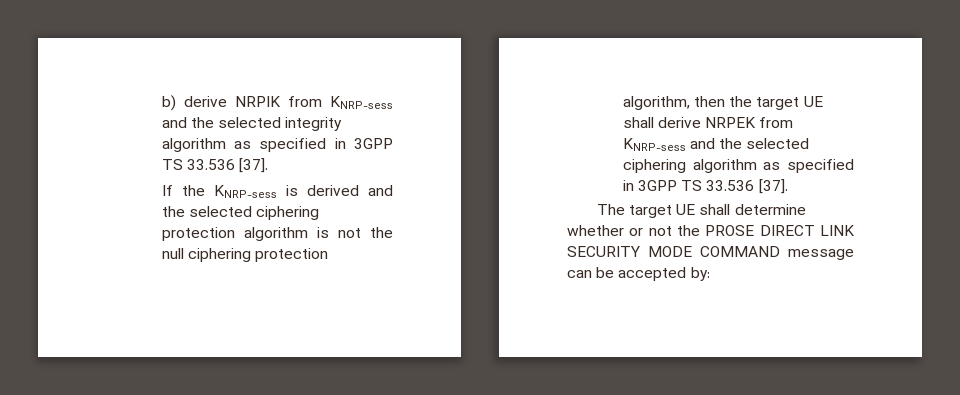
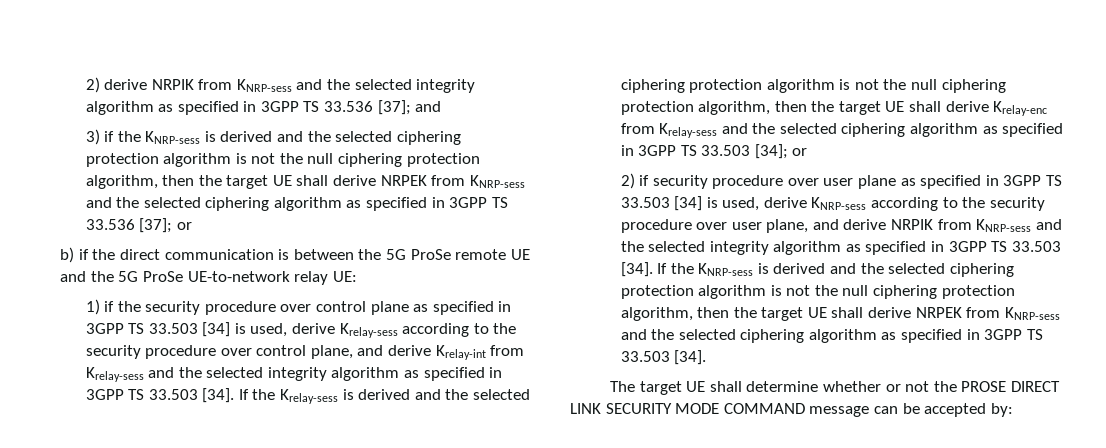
[161,95,176,111] b) -> [85,77,100,93] 2)
[239,158,269,173] [37]. // -> [377,100,442,115] [85,129,461,145] [85,153,480,167] [85,175,525,189] [85,197,508,211] [85,218,192,233] [60,247,530,263] [60,271,357,285] [85,299,512,315] [85,322,517,338] [85,345,525,360] [85,367,503,382] [85,388,531,404] [620,79,1006,93] [620,101,1048,116] [620,123,1064,138] [620,144,808,159] [620,173,1063,189] [620,196,1045,211] [620,219,1062,233] [620,241,1061,255] [620,262,653,277] [37]; and // 3) if the KNRP-sess is derived and the selected ciphering protection algorithm is not the null ciphering protection algorithm, then the target UE shall derive NRPEK from KNRP-sess and the selected ciphering algorithm as specified in 3GPP TS 33.536 [37]; or // b) if the direct communication is between the 5G ProSe remote UE and the 5G ProSe UE-to-network relay UE: // 1) if the security procedure over control plane as specified in 3GPP TS 33.503 [34] is used, derive Krelay-sess according to the security procedure over control plane, and derive Krelay-int from Krelay-sess and the selected integrity algorithm as specified in 3GPP TS 33.503 [34]. If the Krelay-sess is derived and the selected ciphering protection algorithm is not the null ciphering protection algorithm, then the target UE shall derive Krelay-enc from Krelay-sess and the selected ciphering algorithm as specified in 3GPP TS 33.503 [34]; or // 2) if security procedure over user plane as specified in 3GPP TS 33.503 [34] is used, derive KNRP-sess according to the security procedure over user plane, and derive NRPIK from KNRP-sess and the selected integrity algorithm as specified in 3GPP TS 33.503 [34].
[706,179,788,194] 33.536 [37]. -> [620,350,707,365] 33.503 [34].

